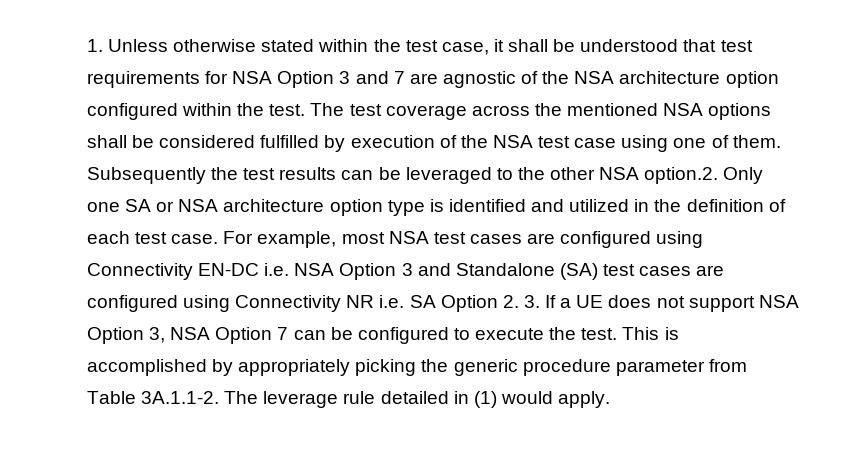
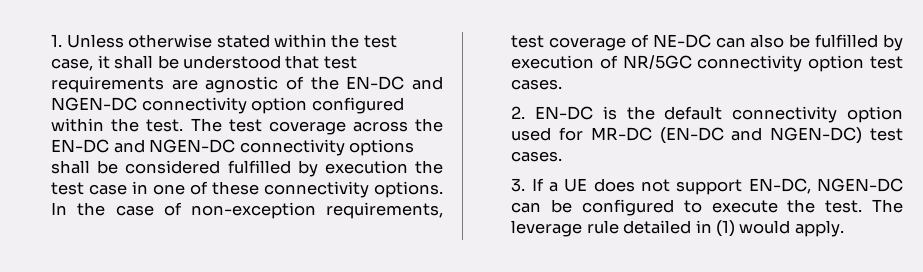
[205,71,721,88] for NSA Option 3 and 7 are agnostic of the NSA architecture -> [171,76,443,93] [51,97,247,114] are agnostic of the EN-DC and NGEN-DC connectivity
[567,103,704,116] mentioned NSA -> [51,139,345,156] EN-DC and NGEN-DC connectivity
[439,135,533,148] of the NSA -> [414,160,443,174] the
[621,135,669,152] using -> [132,181,149,194] in
[732,135,781,148] [86,167,764,184] [86,199,786,216] [86,231,704,248] [86,263,725,280] [86,295,519,312] them. Subsequently the test results can be leveraged to the other NSA option.2. Only one SA or NSA architecture option type is identified and utilized in the definition of each test case. For example, most NSA test cases are configured using Connectivity EN-DC i.e. NSA Option 3 and Standalone (SA) test cases are configured using Connectivity NR i.e. SA Option 2. -> [212,181,443,198] [51,202,443,219] [511,34,903,51] [511,55,903,72] [511,79,563,90] [511,106,903,123] [511,127,903,144] [511,151,563,162] these connectivity options. In the case of non-exception requirements, test coverage of NE-DC can also be fulfilled by execution of NR/5GC connectivity option test cases. // 2. EN-DC is the default connectivity option used for MR-DC (EN-DC and NGEN-DC) test cases. //
[758,295,799,308] [86,327,289,344] NSA Option 3, NSA Option 7 -> [748,178,903,194] EN-DC, NGEN-DC
[622,327,679,340] [86,359,747,376] [86,391,220,404] This is accomplished by appropriately picking the generic procedure parameter from Table 3A.1.1-2. -> (863, 206) none

